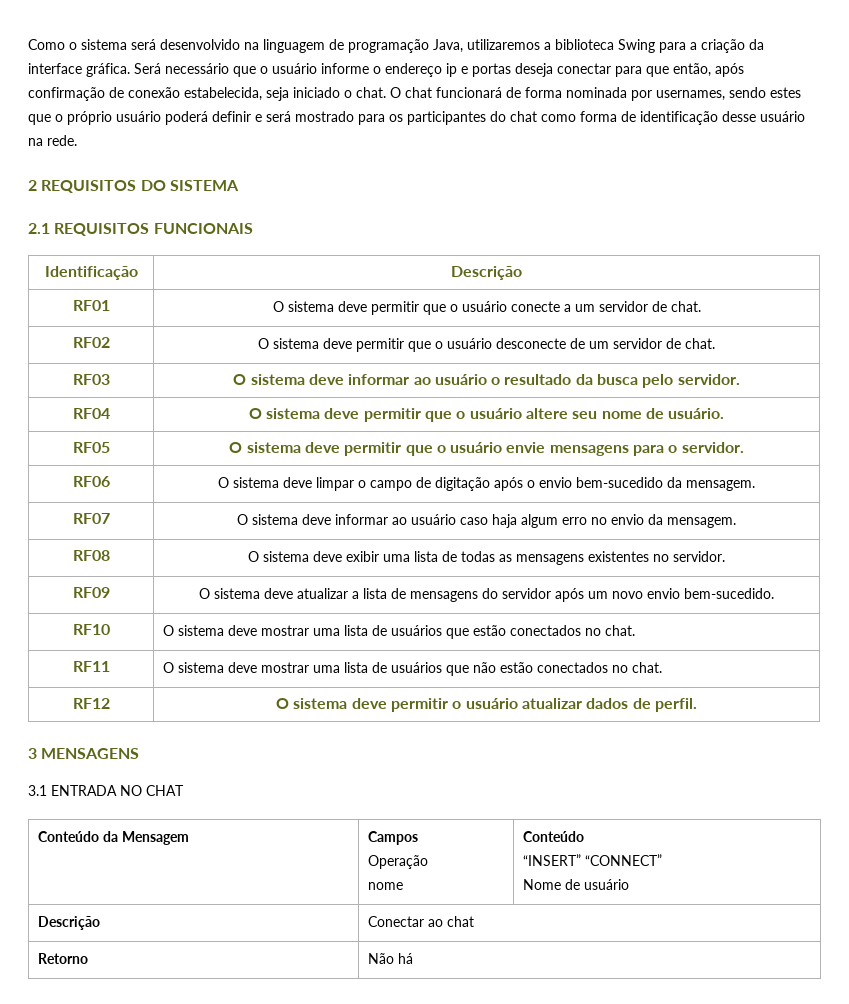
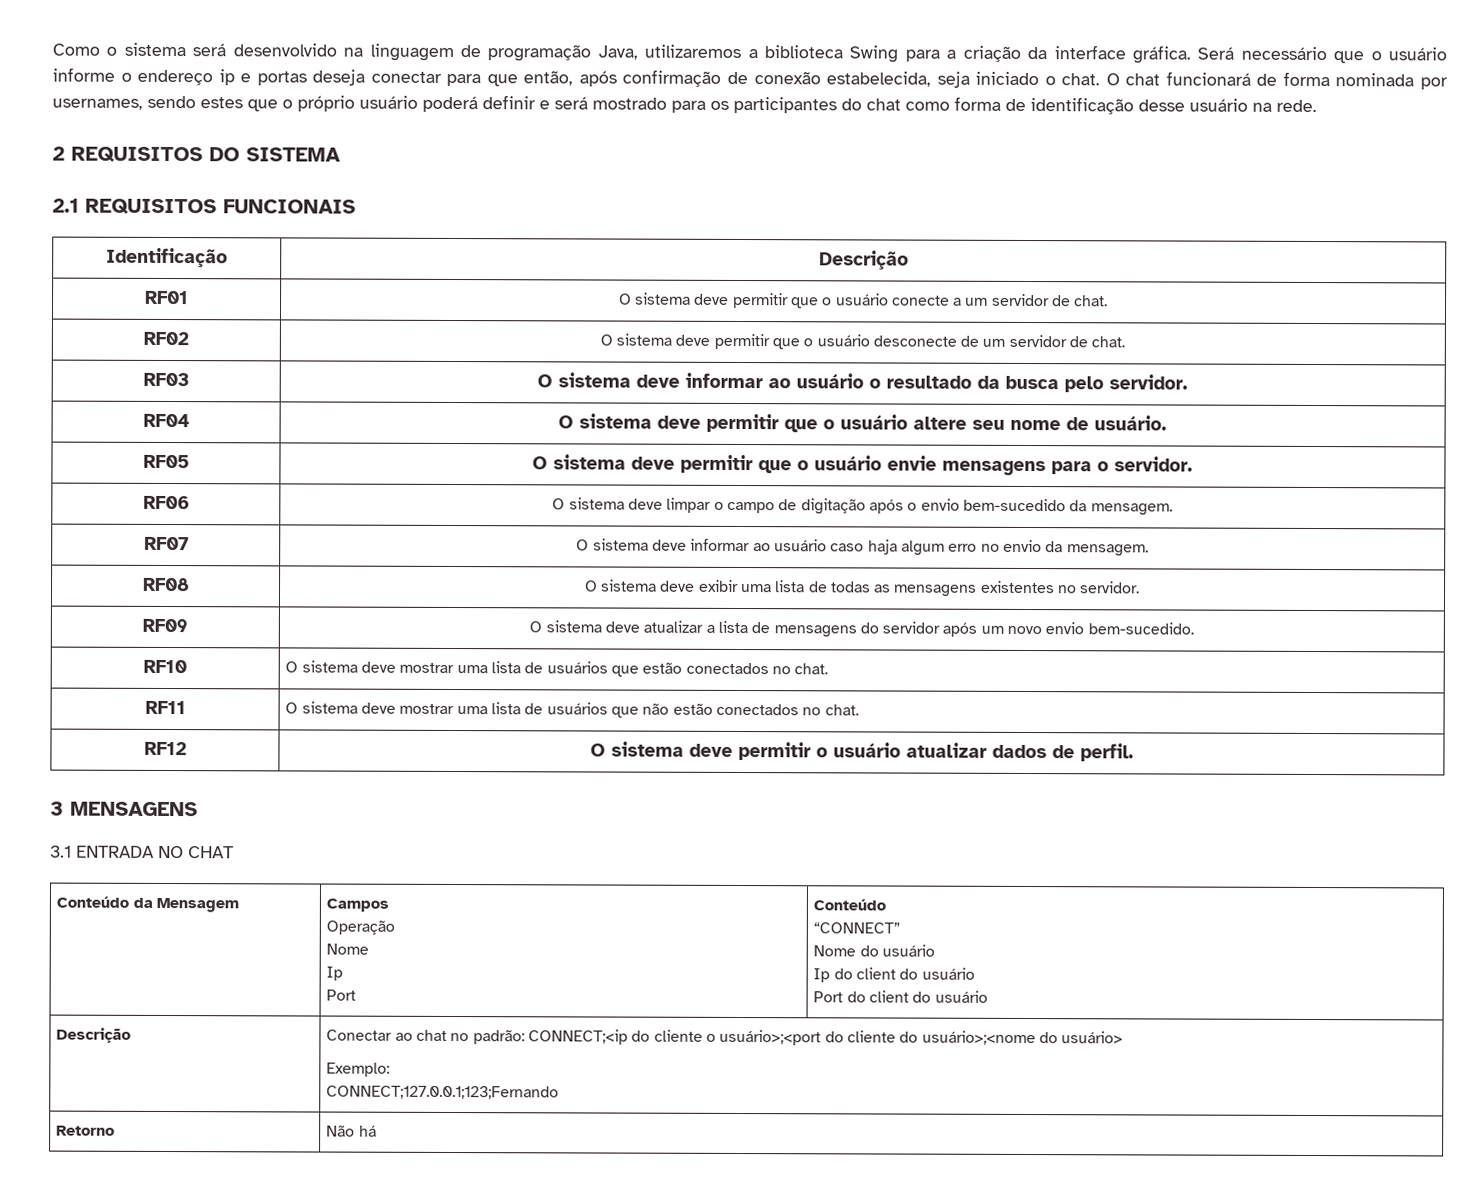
[368,882,404,890] nome -> [326,943,370,955] [326,966,344,981] [326,989,357,1001] Nome // Ip // Port
[523,854,582,866] “INSERT” -> (887, 904) none
[565,879,581,890] de -> [859,944,936,957] [813,967,975,983] [813,990,932,1003] do usuário // Ip do client do usuário // Port do client do
(475, 921) none -> [450,1029,1124,1046] [326,1062,391,1077] [326,1085,560,1100] no padrão: CONNECT;<ip do cliente o usuário>;<port do cliente do usuário>;<nome do usuário> // Exemplo: // CONNECT;127.0.0.1;123;Fernando

